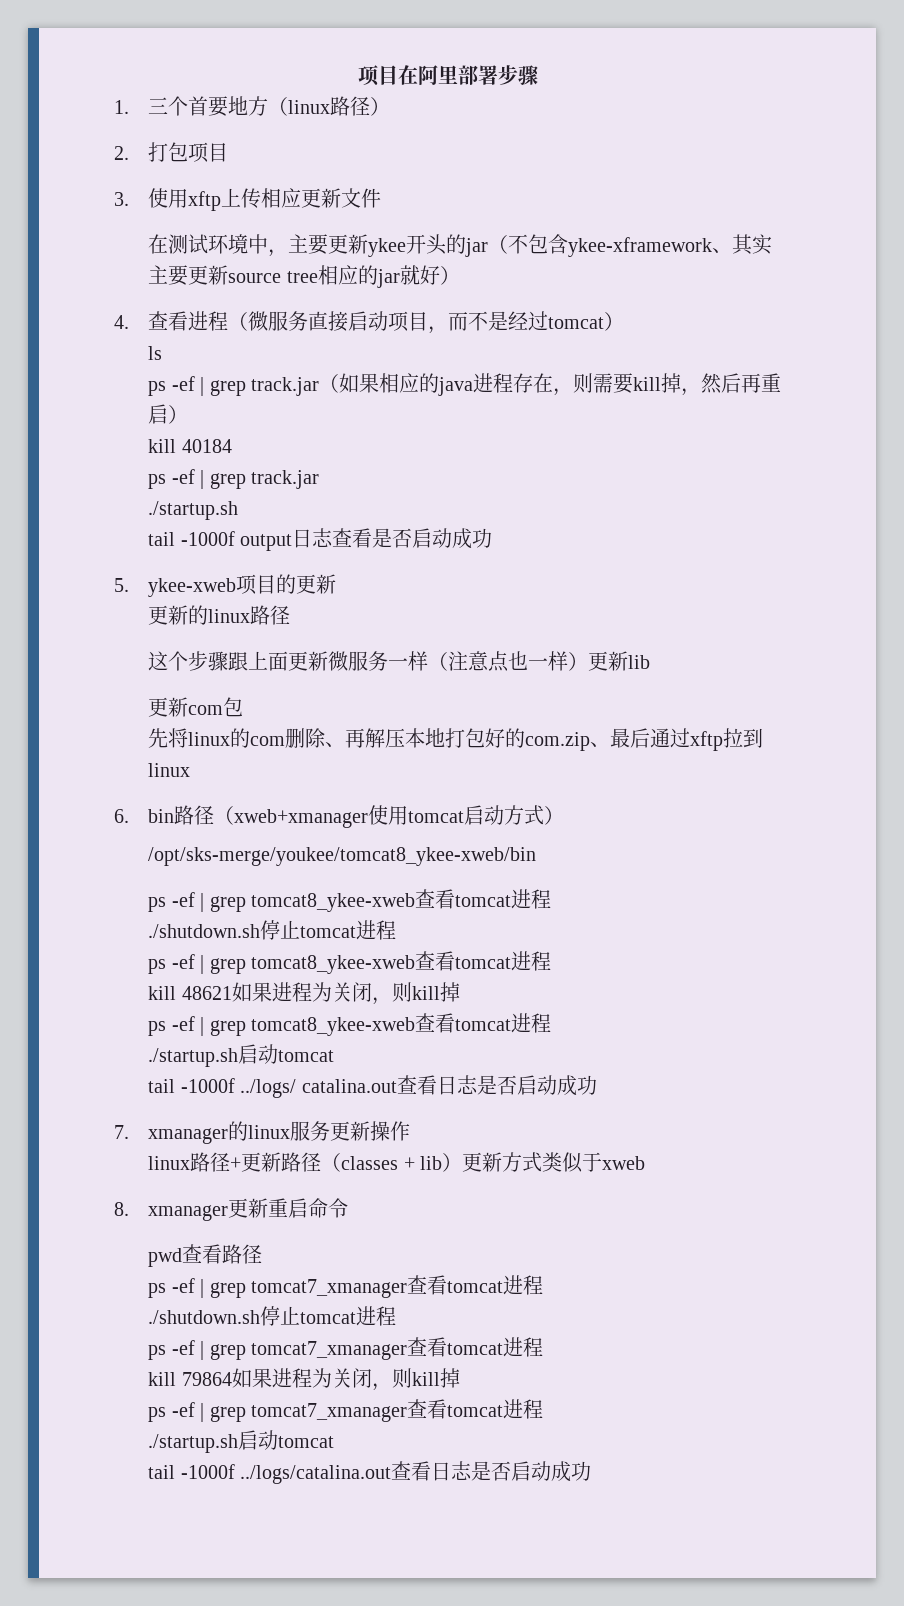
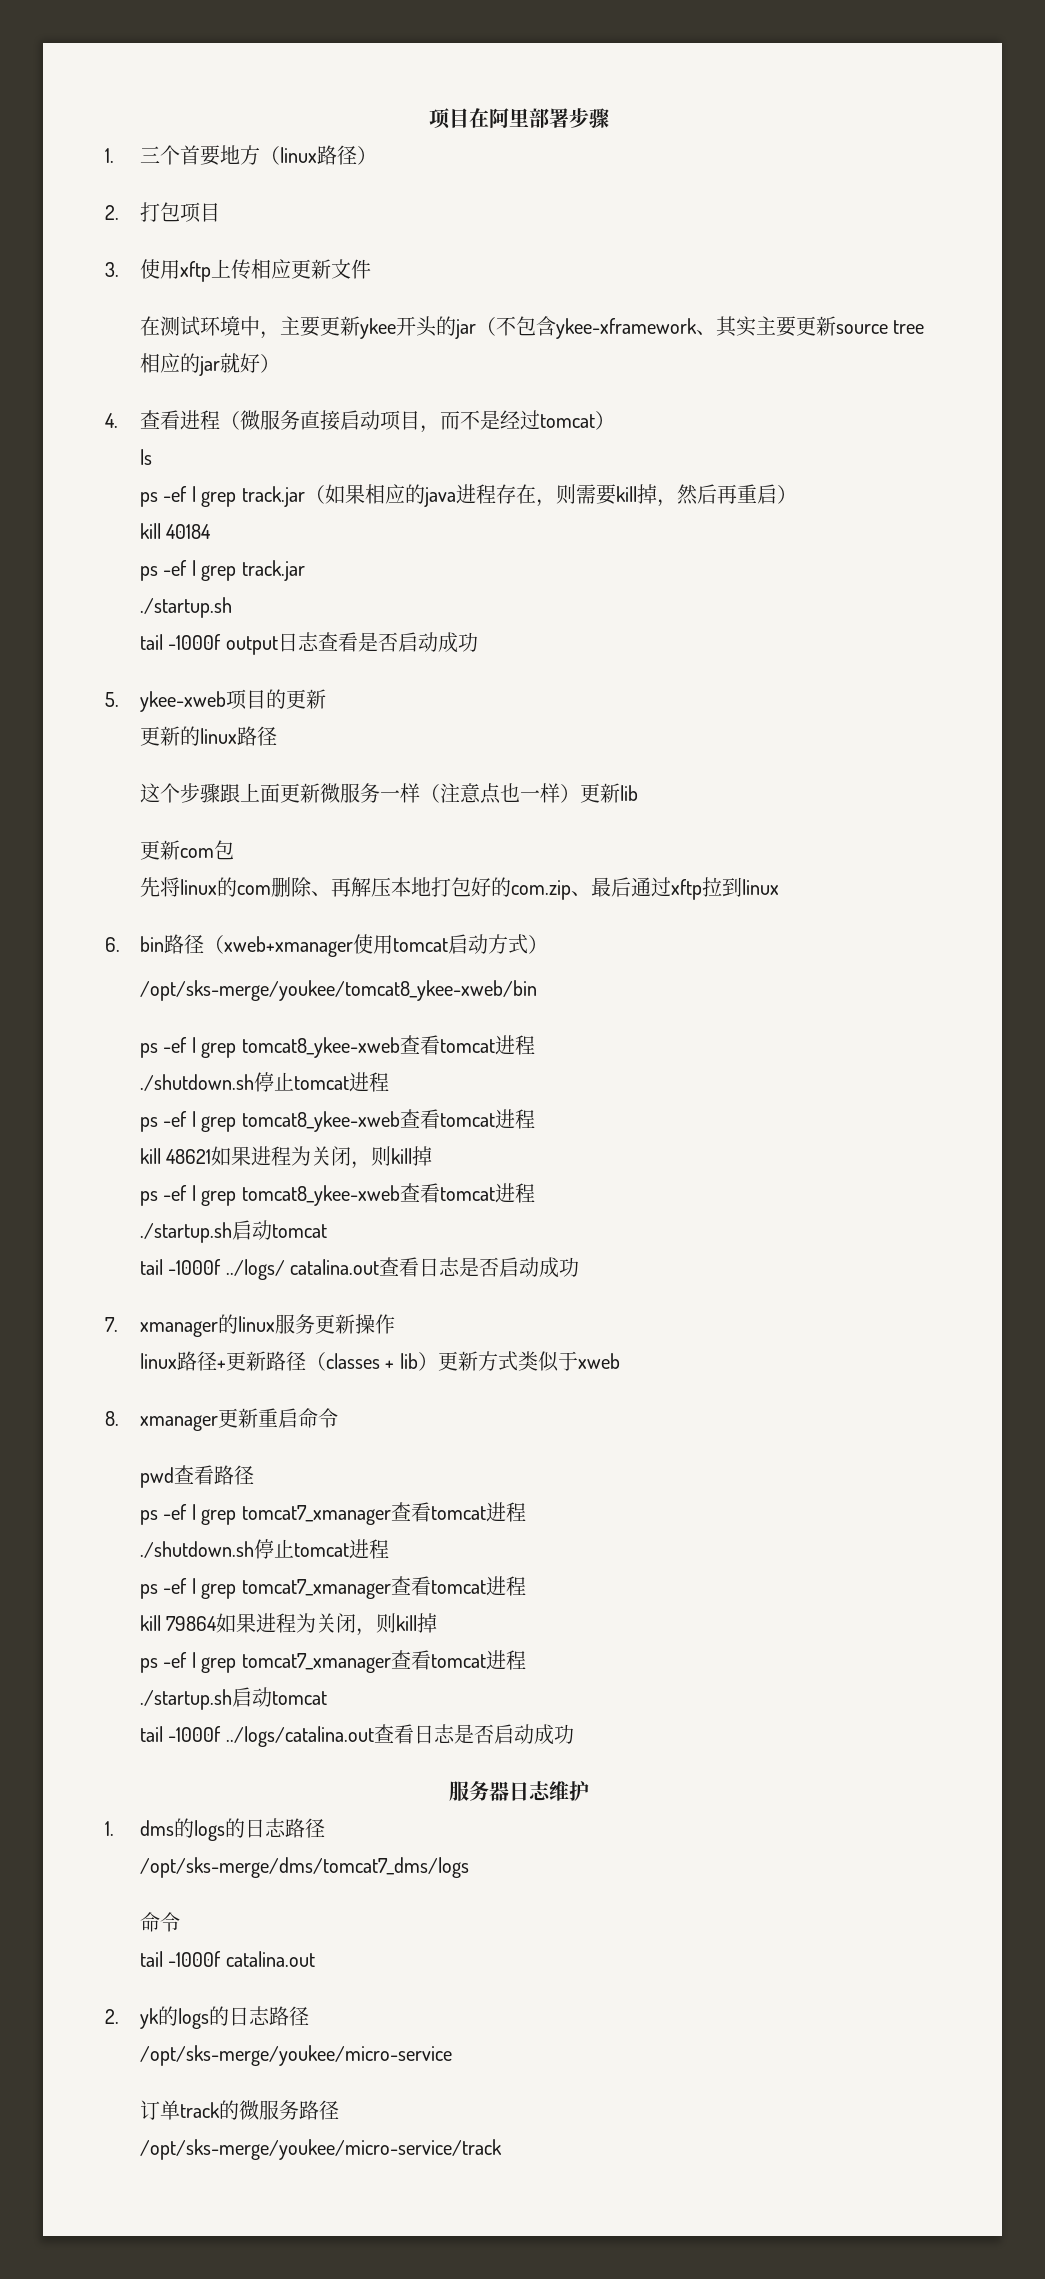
(592, 1471) none -> [448,1781,589,1801] [105,1818,325,1841] [139,1857,469,1878] [139,1912,180,1932] [139,1951,315,1967] [105,2006,309,2029] [139,2045,452,2066] [139,2100,339,2120] [139,2139,502,2160] // 服务器日志维护 // 1. dms的logs的日志路径 // /opt/sks-merge/dms/tomcat7_dms/logs // 命令 // tail -1000f catalina.out // 2. yk的logs的日志路径 // /opt/sks-merge/youkee/micro-service // 订单track的微服务路径 // /opt/sks-merge/youkee/micro-service/track

